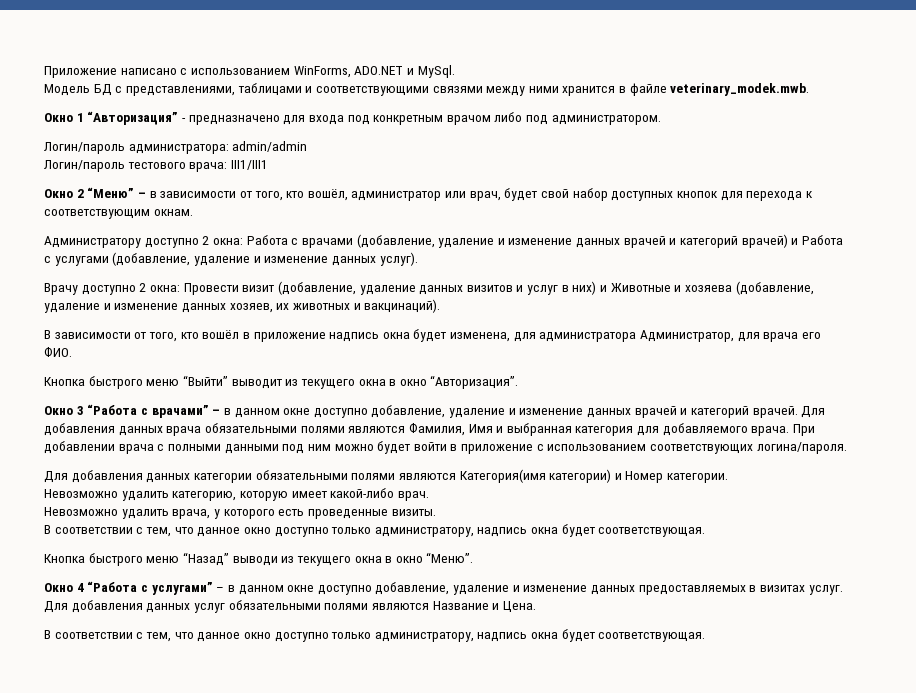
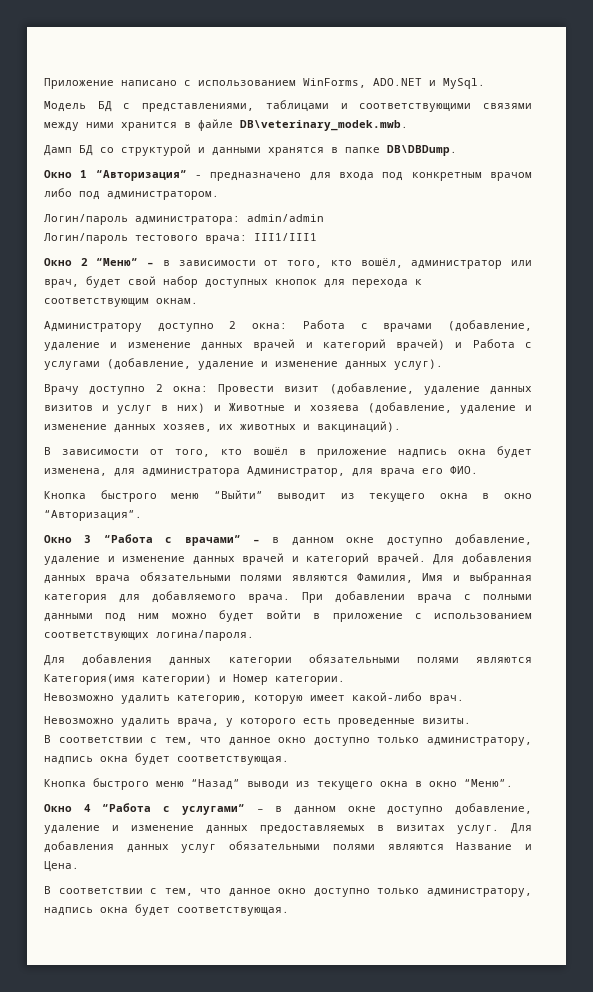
[670,83,810,96] veterinary_modek.mwb. -> [240,120,408,131] [44,144,457,156] DB\veterinary_modek.mwb. // Дамп БД со структурой и данными хранятся в папке DB\DBDump.

